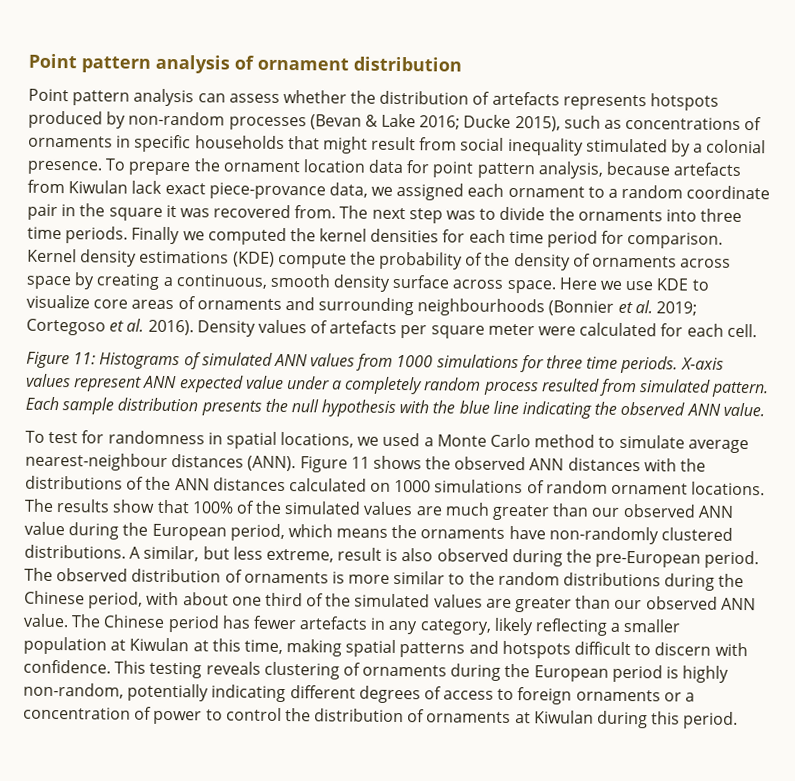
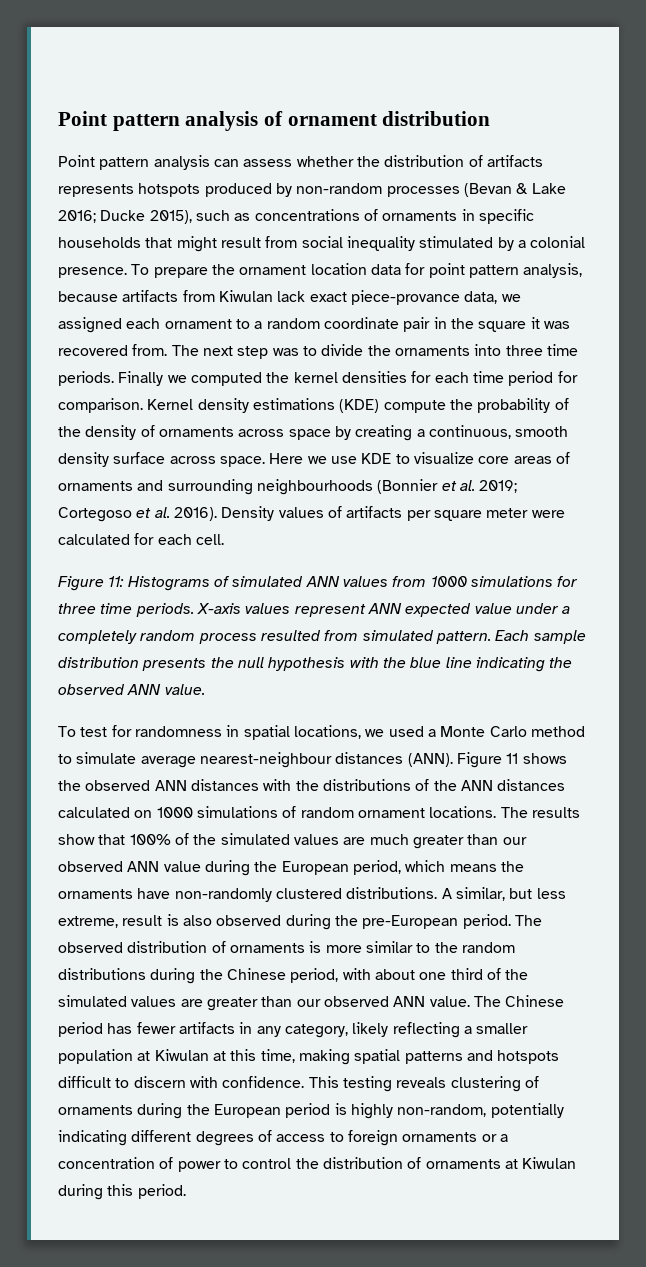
[491,91,560,106] artefacts -> [486,155,543,167] artifacts
[673,162,742,176] artefacts -> [122,290,179,302] artifacts
[329,320,398,334] artefacts -> [346,506,403,518] artifacts
[299,616,369,630] artefacts -> [178,1022,235,1034] artifacts

